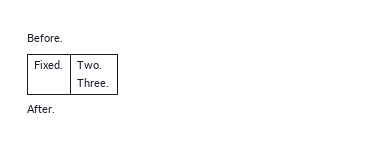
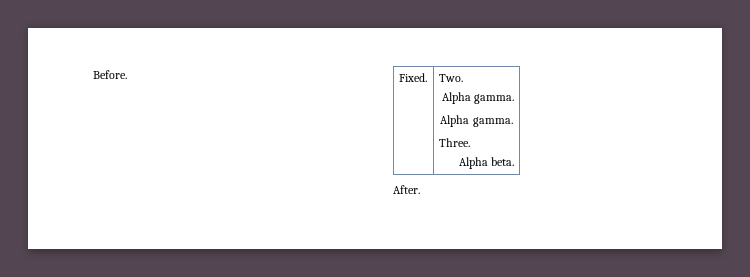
(102, 65) none -> [441,92,515,104] [440,115,513,127] // Alpha gamma. // Alpha gamma.
(109, 82) none -> [458,157,515,169] // Alpha beta.

